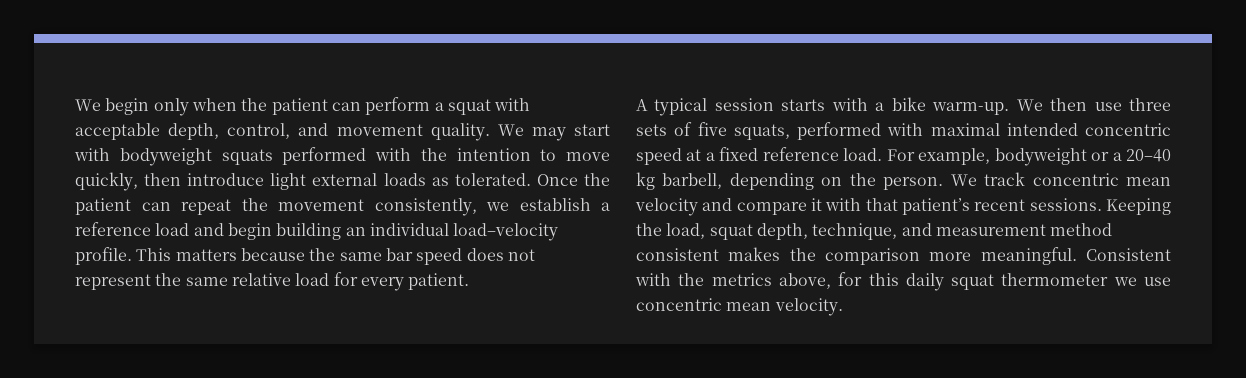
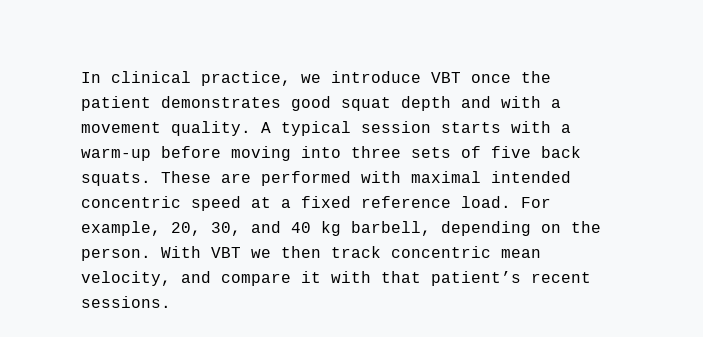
[75,97,531,116] [75,123,610,141] [74,147,610,166] [75,172,610,191] [75,198,610,216] [75,222,559,241] [75,247,535,265] [75,272,470,291] We begin only when the patient can perform a squat with acceptable depth, control, and movement quality. We may start with bodyweight squats performed with the intention to move quickly, then introduce light external loads as tolerated. Once the patient can repeat the movement consistently, we establish a reference load and begin building an individual load–velocity profile. This matters because the same bar speed does not represent the same relative load for every patient. // -> [81,71,551,86] [81,96,561,111] [81,121,251,136] In clinical practice, we introduce VBT once the patient demonstrates good squat depth and with a movement quality.
[891,97,1171,115] [636,122,790,140] bike warm-up. We then use three sets of five squats, -> [81,146,581,161] [81,171,251,186] warm-up before moving into three sets of five back squats. These are
[994,148,1171,166] bodyweight or a 20–40 -> [171,221,311,236] 20, 30, and 40
[950,174,977,186] We -> [161,246,321,258] With VBT we then
[635,198,698,216] velocity -> [81,271,171,286] velocity,
[1106,198,1171,215] [636,223,1113,240] [636,247,1171,265] [635,272,1171,291] [636,298,843,316] Keeping the load, squat depth, technique, and measurement method consistent makes the comparison more meaningful. Consistent with the metrics above, for this daily squat thermometer we use concentric mean velocity. -> (171, 302) none

